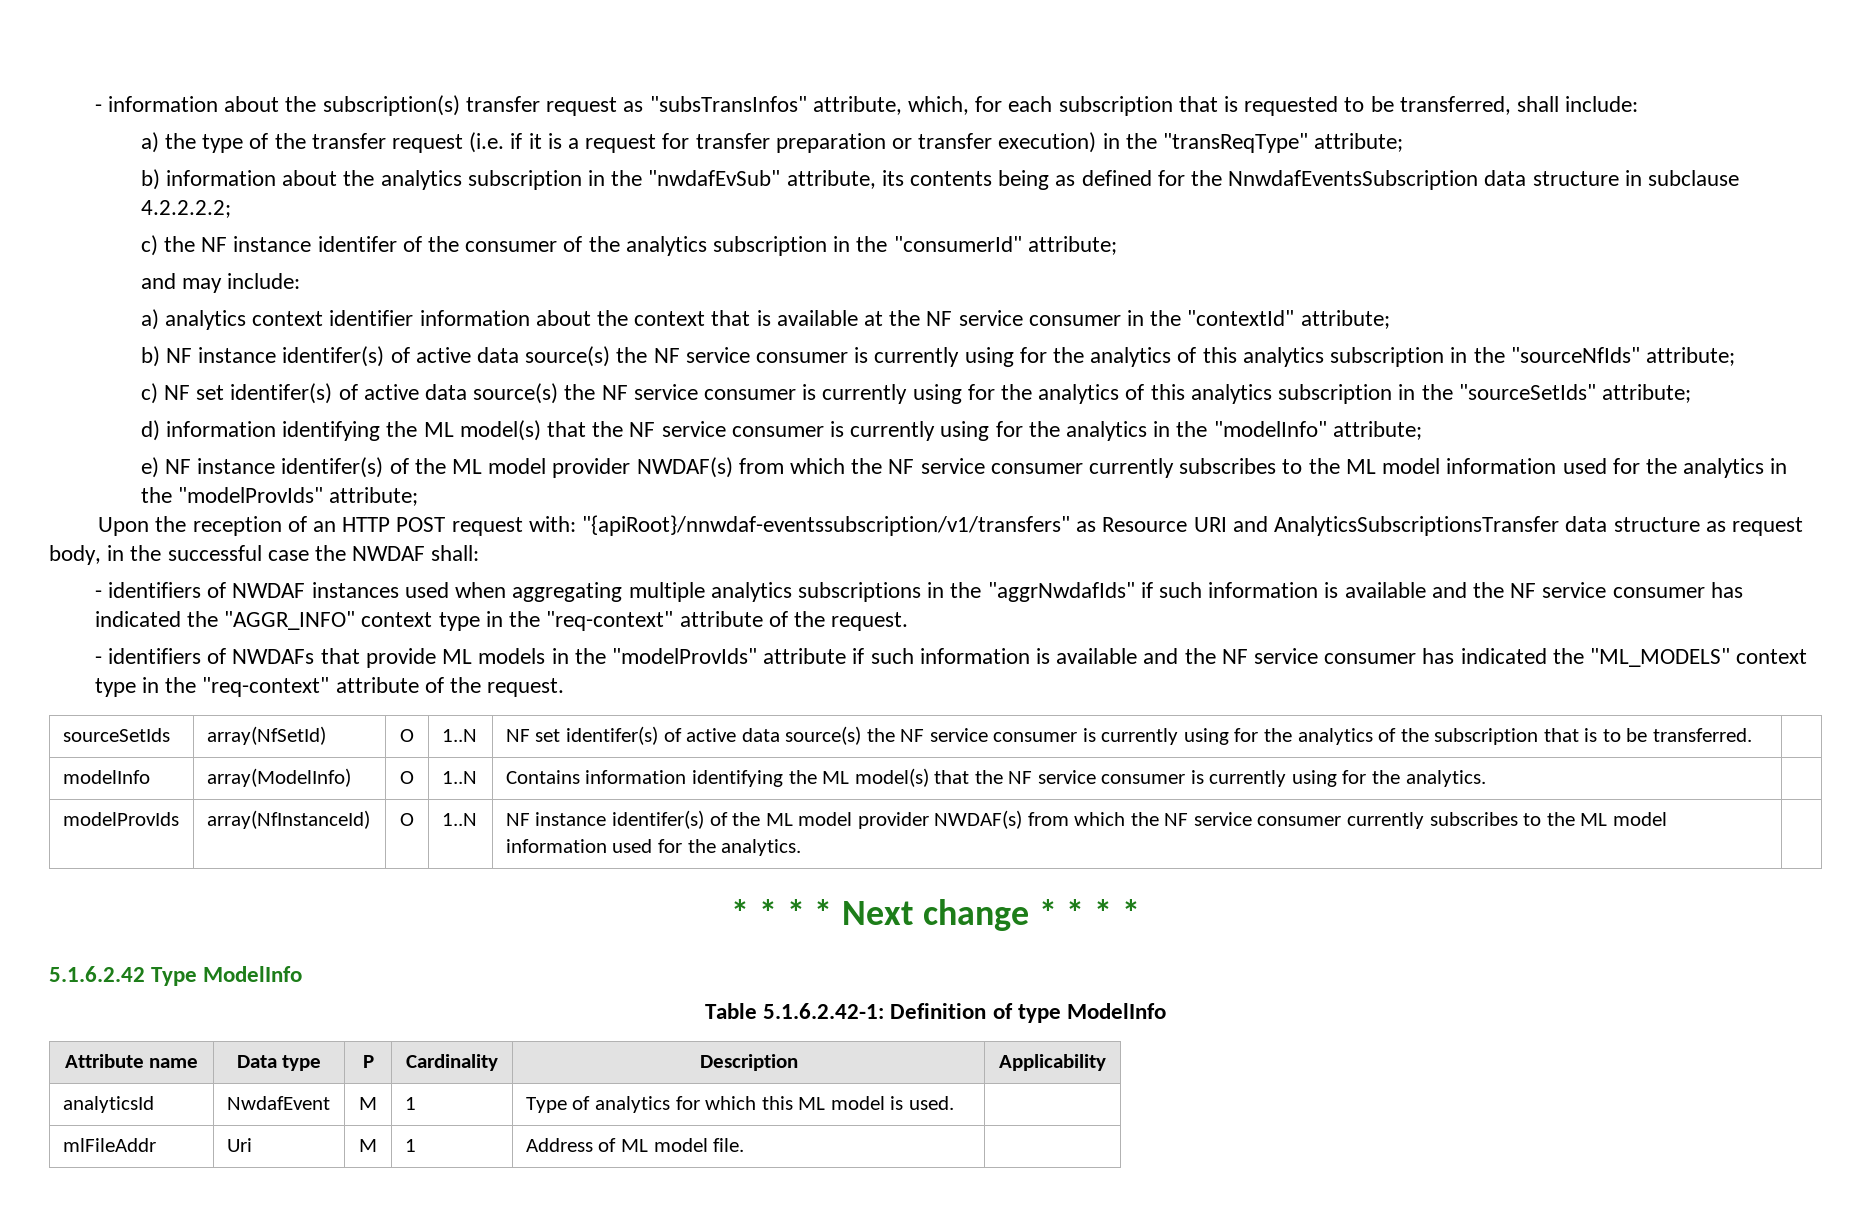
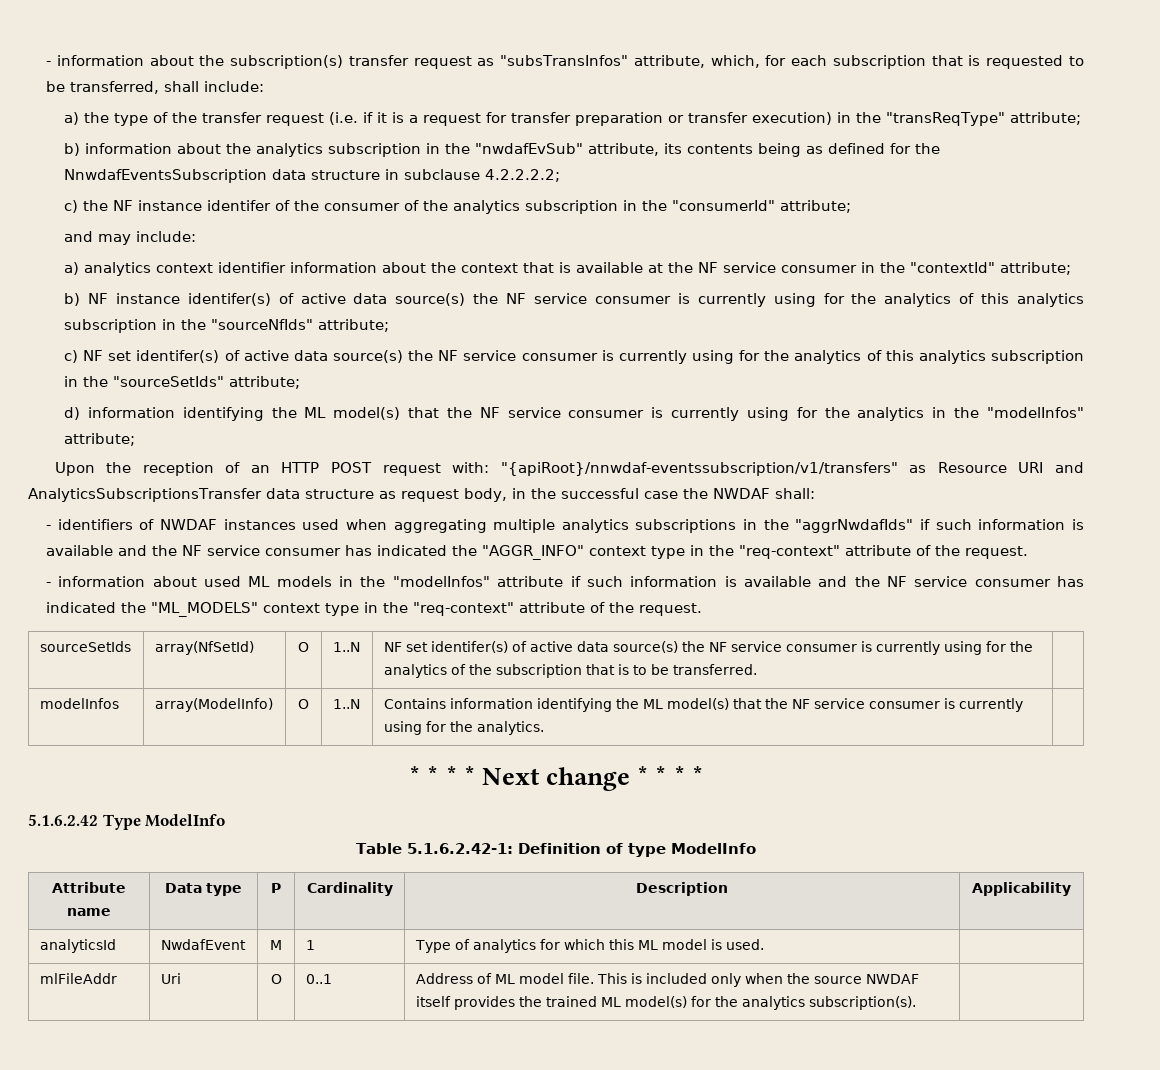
[1213,421,1422,440] [140,457,1788,478] [140,487,323,503] "modelInfo" attribute; // e) NF instance identifer(s) of the ML model provider NWDAF(s) from which the NF service consumer currently subscribes to the ML model information used for the analytics in the "modelProvIds" -> [986,407,1084,418] "modelInfos"
[108,648,436,668] identifiers of NWDAFs that provide -> [58,576,242,587] information about used
[611,648,757,664] "modelProvIds" -> [392,576,490,587] "modelInfos"
[62,770,150,784] modelInfo -> [39,698,119,709] modelInfos
[62,812,179,826] [206,810,370,829] [400,813,414,826] [441,813,477,826] [505,810,1667,829] [505,839,802,856] // modelProvIds | array(NfInstanceId) | O | 1..N | NF instance identifer(s) of the ML model provider NWDAF(s) from which the NF service consumer currently subscribes to the ML model information used for the analytics. | -> (544, 728) none
[359,1139,377,1152] [404,1139,416,1152] M | 1 -> [270,974,282,984] [305,974,332,984] O | 0..1
(745, 1145) none -> [596,973,919,987] [415,996,916,1010] This is included only when the source NWDAF itself provides the trained ML model(s) for the analytics subscription(s).

